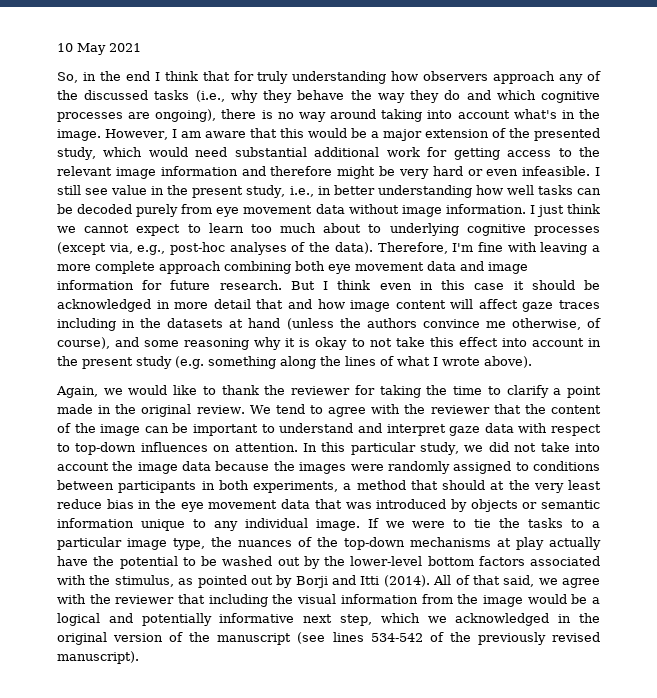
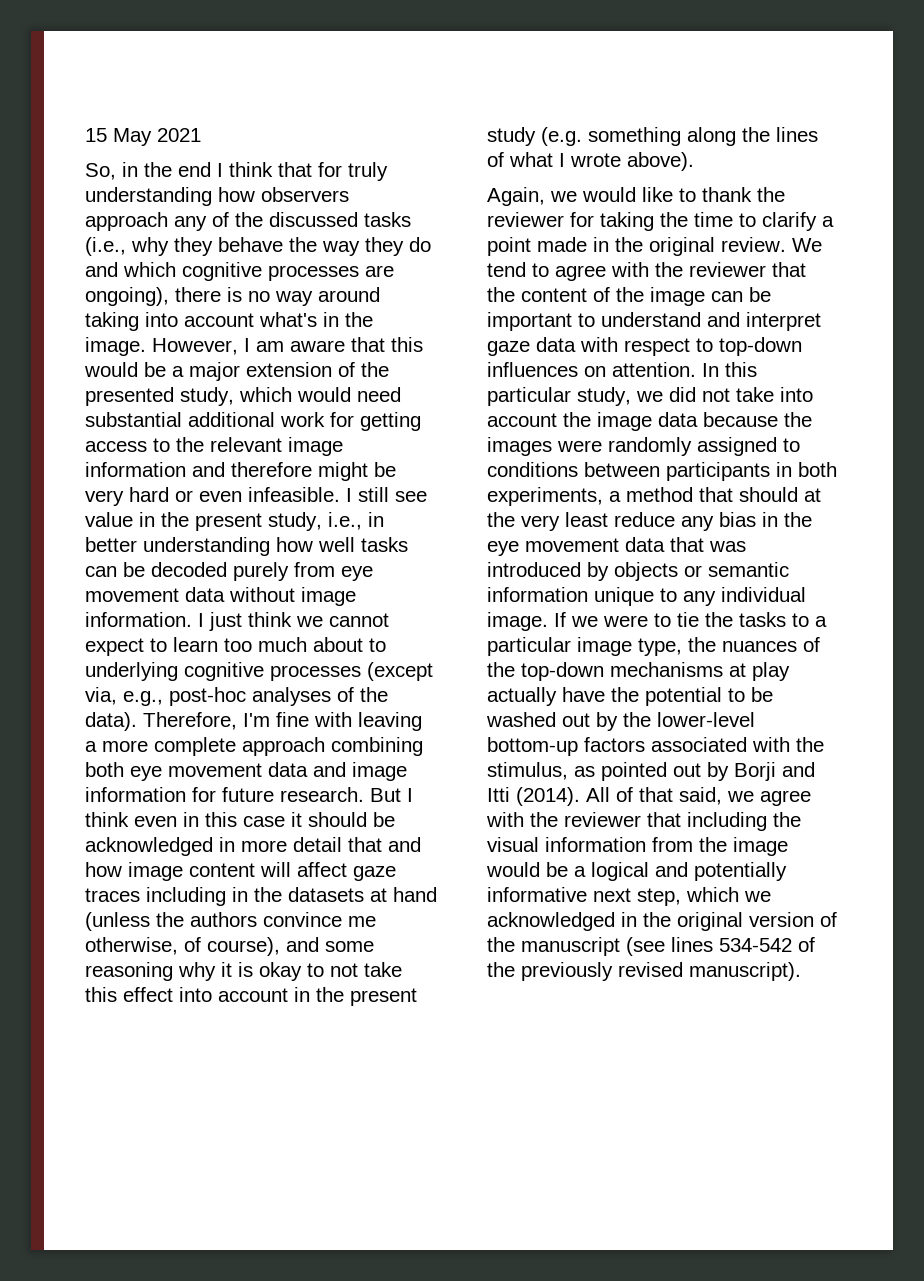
[57,43,73,52] 10 -> [85,128,107,142] 15
(102, 504) none -> [681,516,714,531] any
[427,556,474,566] bottom -> [487,737,578,756] bottom-up

